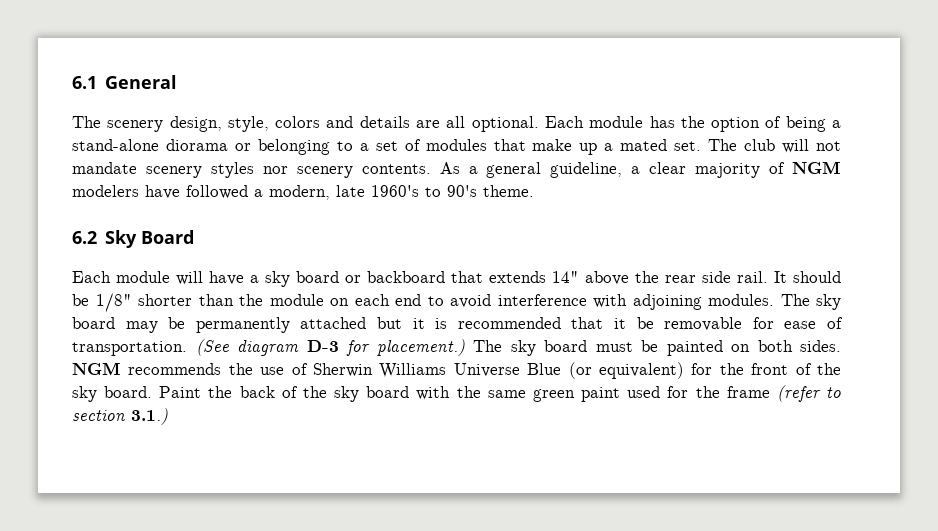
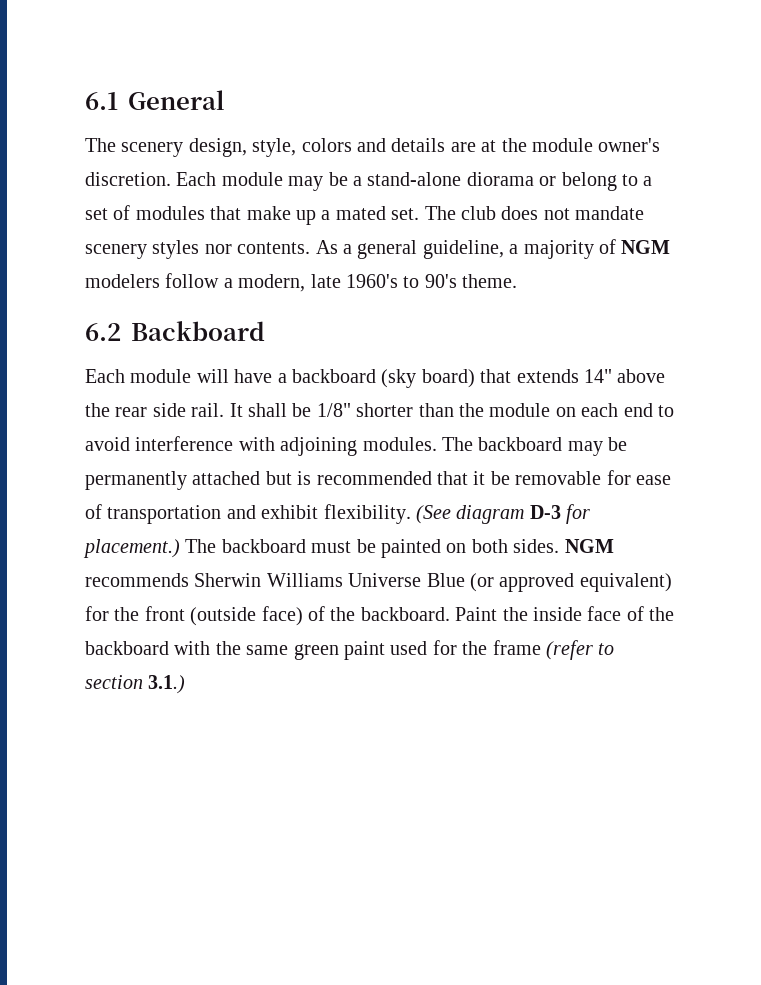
[446,116,826,132] all optional. Each module has the option of being -> [481,138,661,152] [85,172,348,191] at the module owner's discretion. Each module may be
[257,139,330,155] belonging -> [561,172,617,191] belong
[782,139,810,153] will -> [501,206,539,220] does
[296,166,353,178] scenery -> (232, 249) none
[649,162,687,174] clear -> (519, 249) none
[145,185,248,199] have followed -> [165,273,220,288] follow
[105,230,195,248] Sky Board -> [131,321,265,341] Backboard
[265,271,445,287] sky board or backboard -> [292,369,475,388] backboard (sky board)
[793,271,841,283] should -> [248,403,287,417] shall
[816,294,841,310] [72,317,115,329] sky board -> [478,437,563,451] backboard
[412,318,425,329] it -> (292, 478) none
[72,341,187,356] transportation. -> [107,504,411,524] transportation and exhibit flexibility.
[510,340,587,356] sky board -> [221,539,306,553] backboard
[228,363,308,375] the use of -> (189, 580) none
(592, 370) none -> [499,573,575,592] approved
[795,363,841,375] [72,386,410,402] of the sky board. Paint the back of the sky board -> [190,606,675,626] [85,641,169,655] (outside face) of the backboard. Paint the inside face of the backboard

